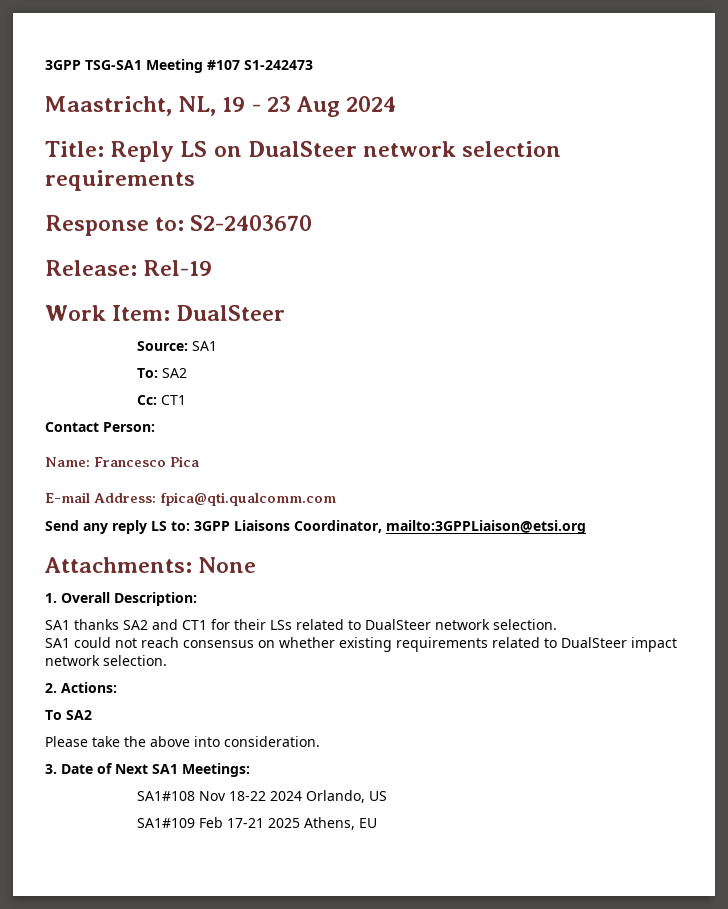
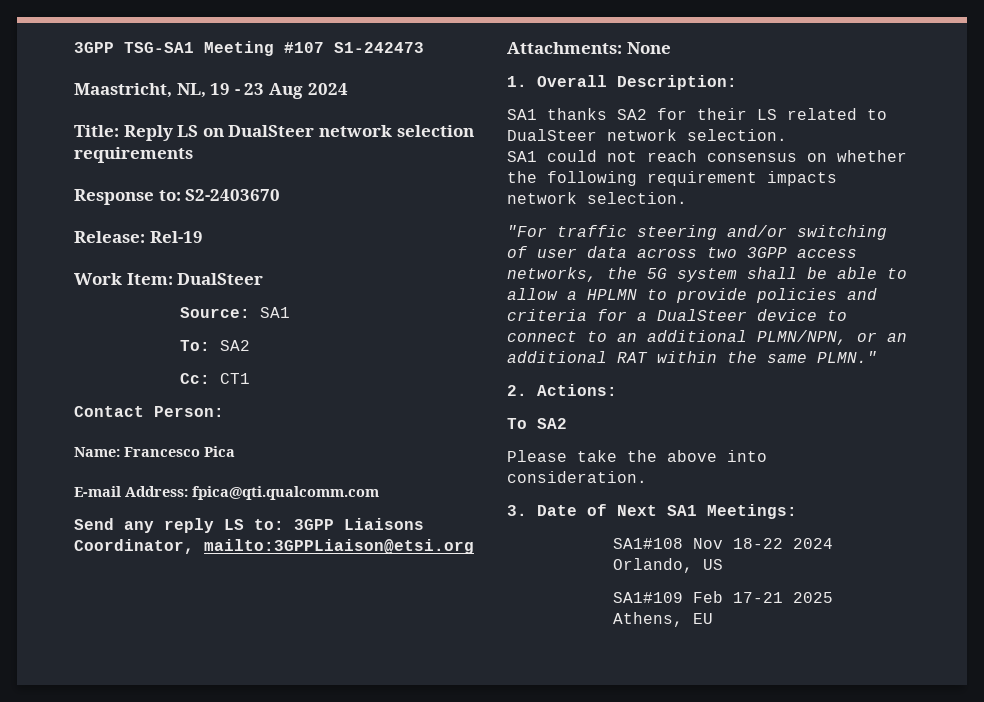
[152,619,207,630] and CT1 -> (647, 114) none
[270,620,292,630] LSs -> [757,109,777,120] LS
[339,637,677,652] [45,655,167,666] existing requirements related to DualSteer impact network selection. -> [507,171,837,186] [507,192,687,204] [507,225,887,240] [507,246,857,258] [507,267,907,282] [507,288,877,303] [507,309,847,321] [507,330,907,345] [507,351,877,363] the following requirement impacts network selection. // "For traffic steering and/or switching of user data across two 3GPP access networks, the 5G system shall be able to allow a HPLMN to provide policies and criteria for a DualSteer device to connect to an additional PLMN/NPN, or an additional RAT within the same PLMN."

